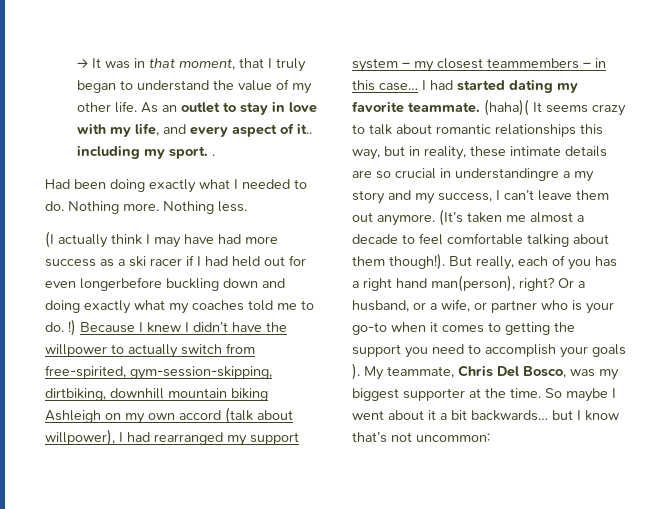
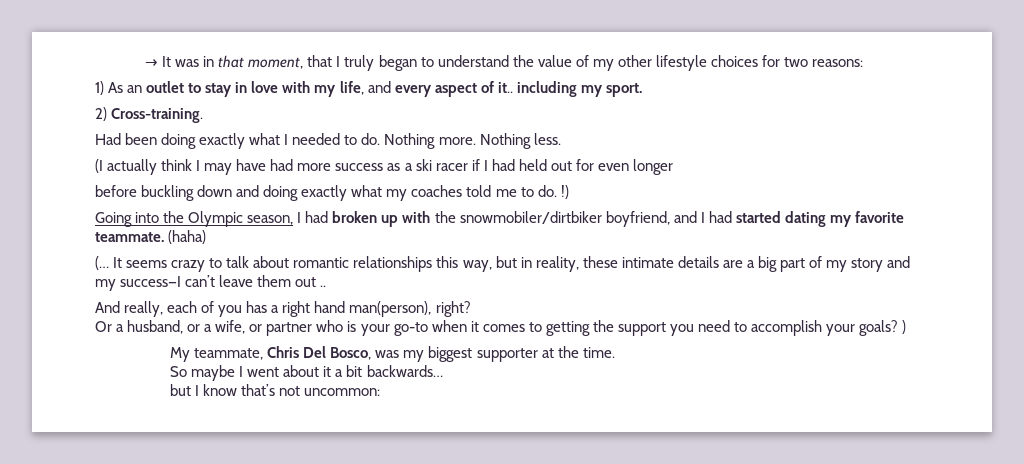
[115,101,138,113] life. -> [655,55,864,71] [95,81,104,95] lifestyle choices for two reasons: // 1)
[212,154,216,156] . -> [95,107,204,123] // 2) Cross-training.
[80,277,162,291] longerbefore -> [633,159,674,175] [95,185,137,197] longer // before
[80,322,287,333] [45,343,255,358] [45,365,272,380] [45,388,268,401] [45,407,293,424] [45,429,299,446] [352,58,606,72] [352,80,418,91] Because I knew I didn’t have the willpower to actually switch from free-spirited, gym-session-skipping, dirtbiking, downhill mountain biking Ashleigh on my own accord (talk about willpower), I had rearranged my support system – my closest teammembers – in this case… -> [95,211,697,227] // Going into the Olympic season, I had broken up with the snowmobiler/dirtbiker boyfriend, and
[484,99,529,116] (haha)( -> [168,230,207,244] [95,256,109,270] (haha) // (…
[376,168,570,181] so crucial in understandingre a -> [746,256,823,272] a big part of
[438,190,500,202] success, I -> [120,276,182,287] success—I
[377,209,584,226] [352,233,609,247] [352,253,472,270] anymore. (It’s taken me almost a decade to feel comfortable talking about them though!). But -> [320,285,327,287] [95,301,120,313] .. // And
(555, 284) none -> (471, 309) //
[592,344,626,357] [352,363,360,380] goals ). -> [859,320,907,336] goals? ) //
(541, 393) none -> (615, 352) //
(548, 415) none -> (443, 371) //

